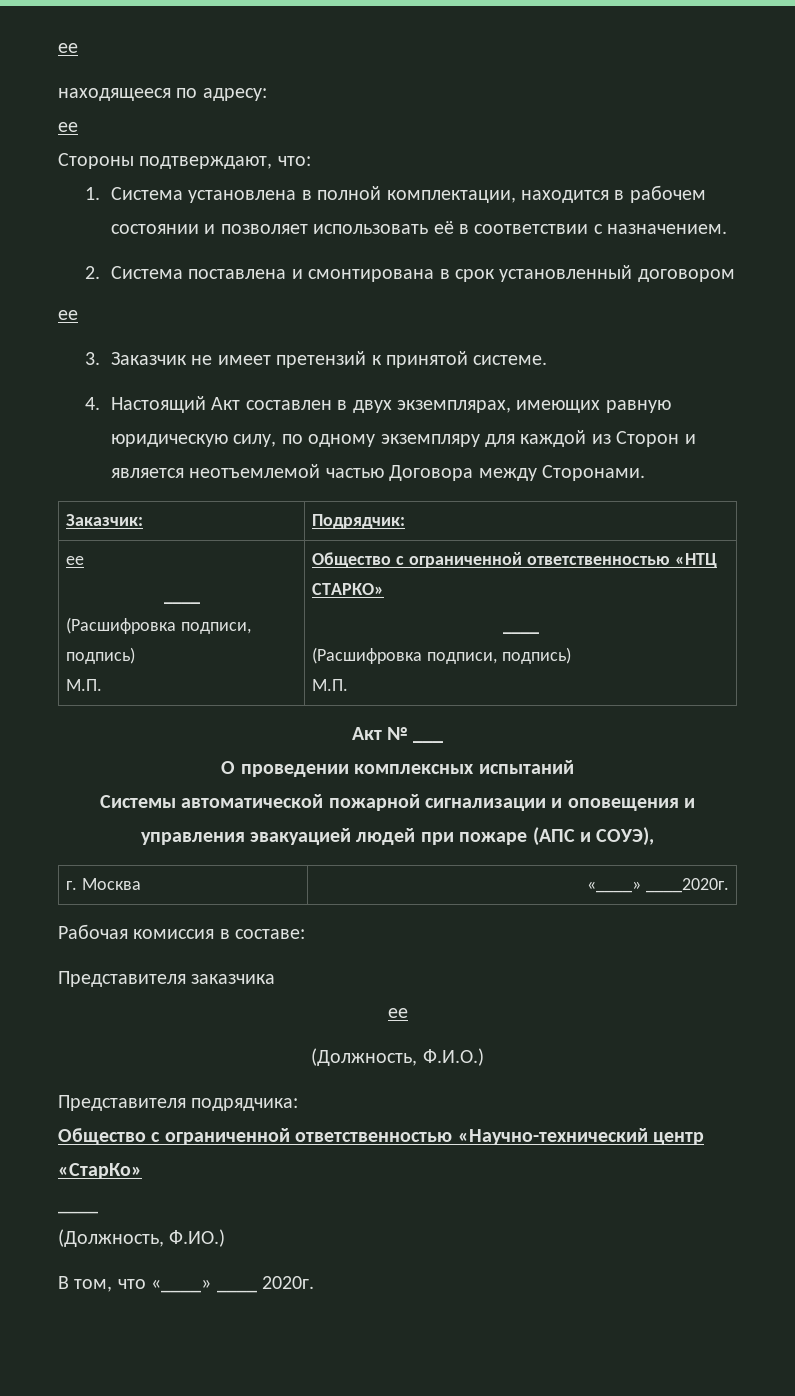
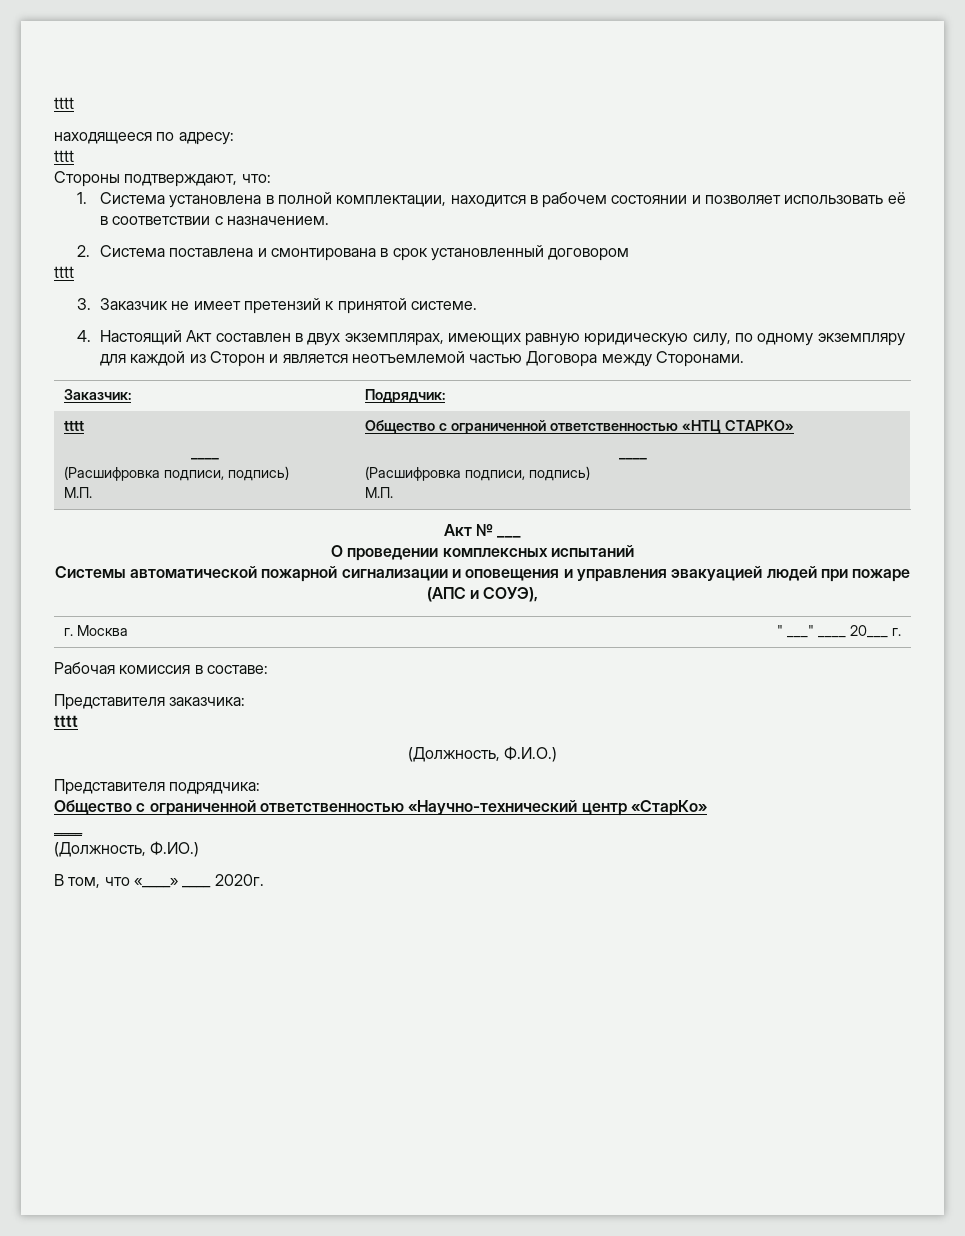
[58,43,78,53] ee -> [54,97,74,109] tttt
[58,122,78,132] ee -> [54,150,74,162] tttt
[58,310,78,320] ee -> [54,266,74,278] tttt
[66,556,85,565] ee -> [63,420,84,431] tttt
[586,878,729,893] «____» ____2020г. -> [777,625,902,638] " ___" ____ 20___ г.
[191,974,276,984] [387,1008,408,1018] заказчика // ee -> [169,697,246,706] [54,715,78,727] заказчика: // tttt

